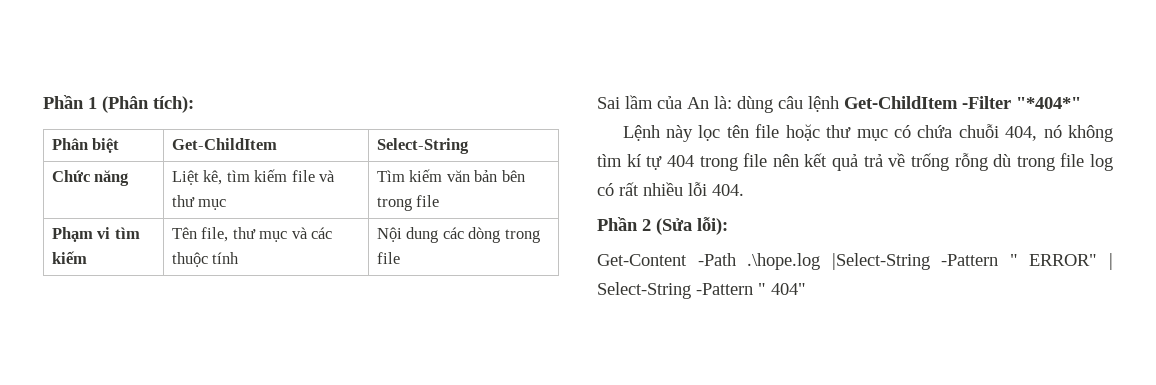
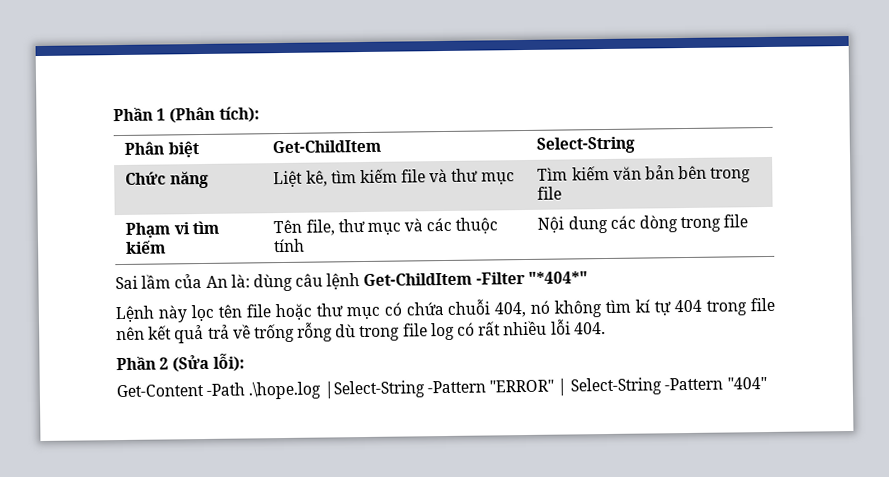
[1009,254,1098,266] " ERROR" -> [488,379,554,393] "ERROR"
[758,283,806,295] " 404" -> [726,377,767,390] "404"

